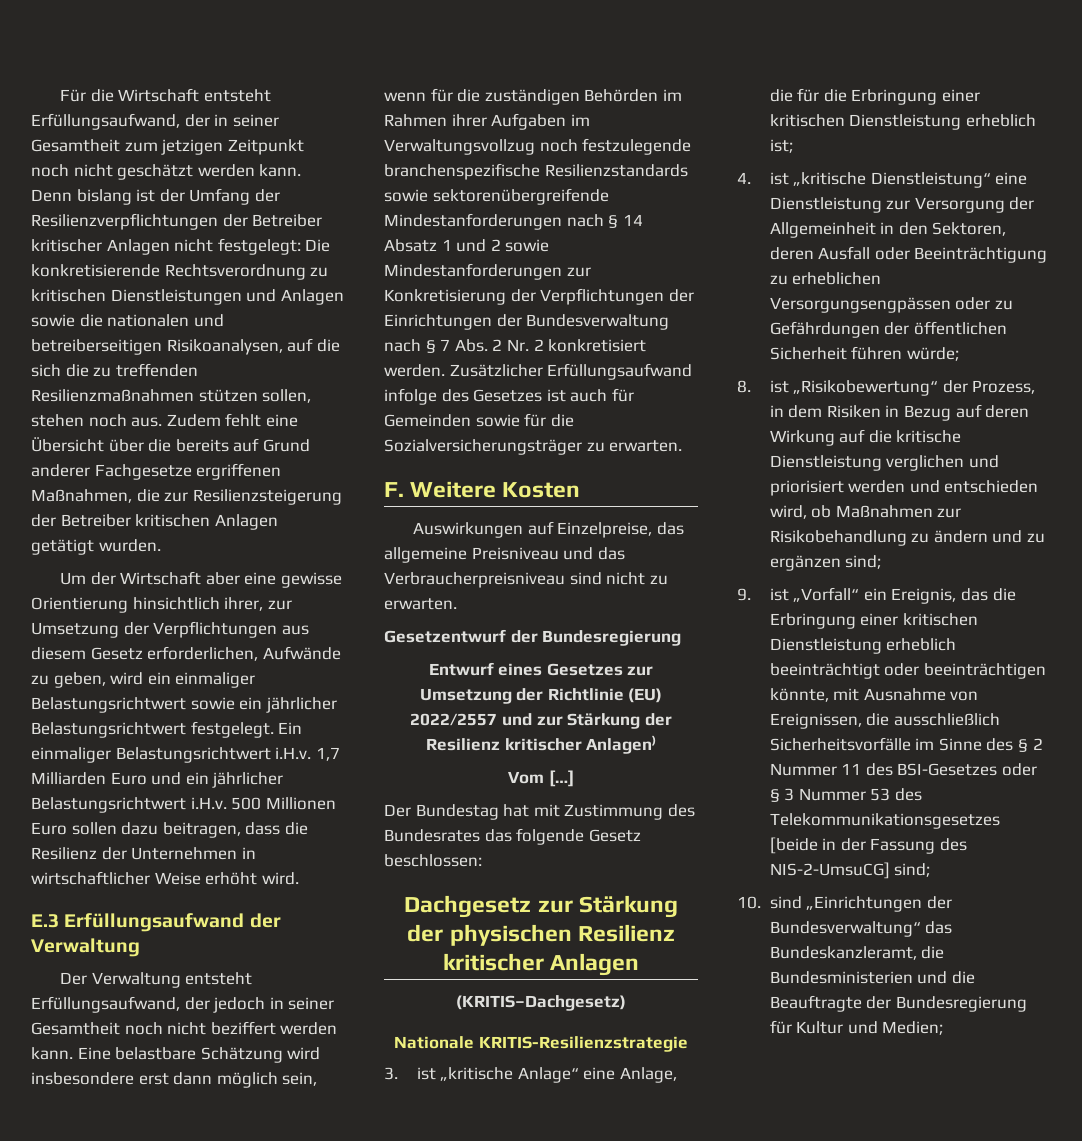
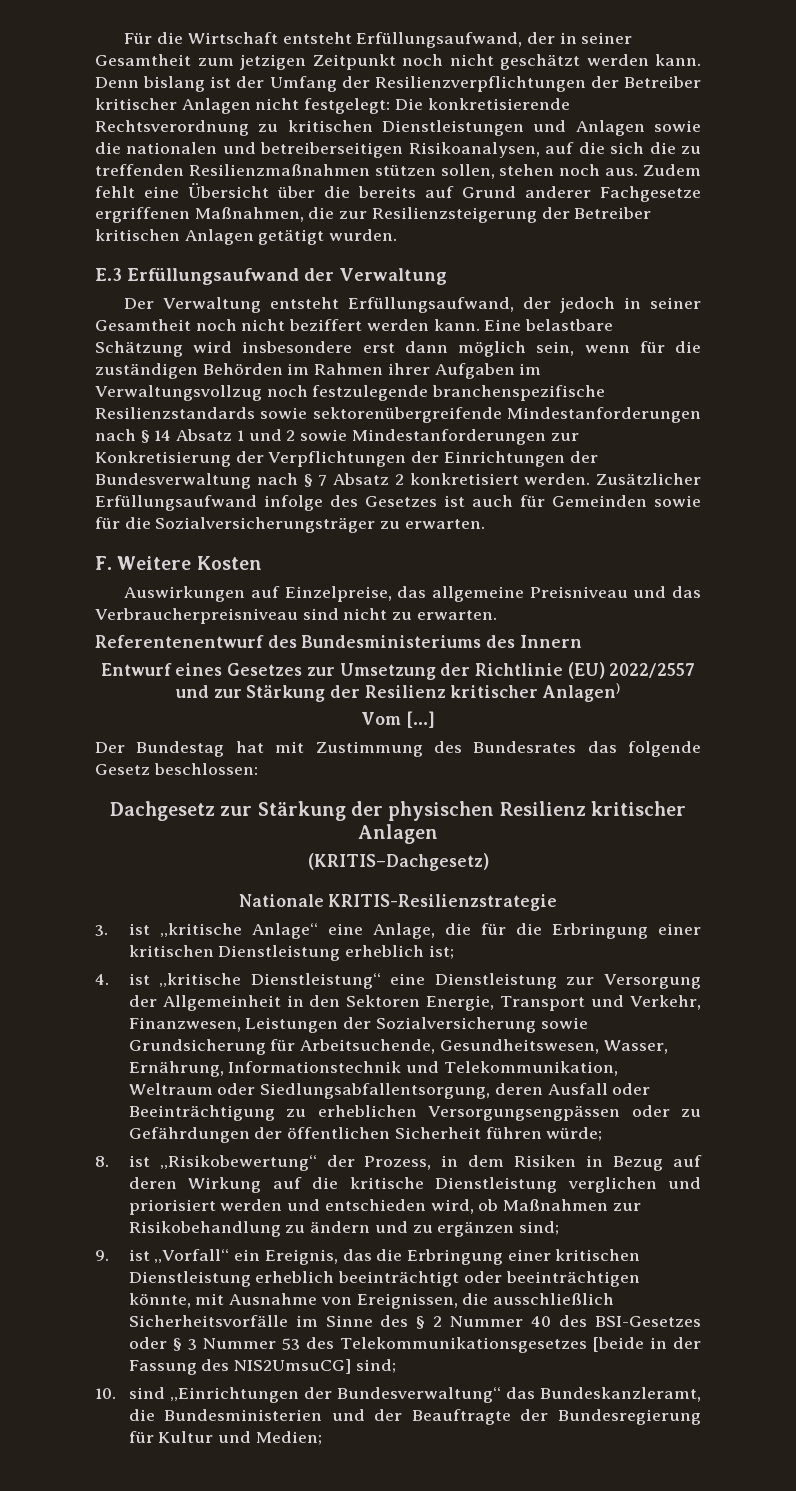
[60,571,342,588] [31,597,292,613] [31,621,309,638] [31,646,341,661] [31,672,256,688] [31,697,337,713] [31,721,303,738] [31,747,340,763] [31,772,284,788] [31,797,336,813] [31,822,308,838] [31,847,256,860] [31,871,299,885] // Um der Wirtschaft aber eine gewisse Orientierung hinsichtlich ihrer, zur Umsetzung der Verpflichtungen aus diesem Gesetz erforderlichen, Aufwände zu geben, wird ein einmaliger Belastungsrichtwert sowie ein jährlicher Belastungsrichtwert festgelegt. Ein einmaliger Belastungsrichtwert i.H.v. 1,7 Milliarden Euro und ein jährlicher Belastungsrichtwert i.H.v. 500 Millionen Euro sollen dazu beitragen, dass die Resilienz der Unternehmen in wirtschaftlicher Weise erhöht wird. -> (398, 235) none
[454,339,529,352] Abs. 2 Nr. -> [333,473,389,485] Absatz
[384,629,682,646] Gesetzentwurf der Bundesregierung -> [95,635,582,648] Referentenentwurf des Bundesministeriums des Innern
[932,222,1007,236] Sektoren, -> [346,995,702,1011] [128,1017,588,1033] [128,1039,668,1055] [128,1061,618,1077] [128,1083,491,1099] Sektoren Energie, Transport und Verkehr, Finanzwesen, Leistungen der Sozialversicherung sowie Grundsicherung für Arbeitsuchende, Gesundheitswesen, Wasser, Ernährung, Informationstechnik und Telekommunikation, Weltraum oder Siedlungsabfallentsorgung,
[841,763,862,775] 11 -> [531,1316,552,1327] 40
[769,862,890,879] NIS-2-UmsuCG] -> [234,1359,352,1374] NIS2UmsuCG]
[951,971,975,984] die -> [374,1409,403,1421] der

